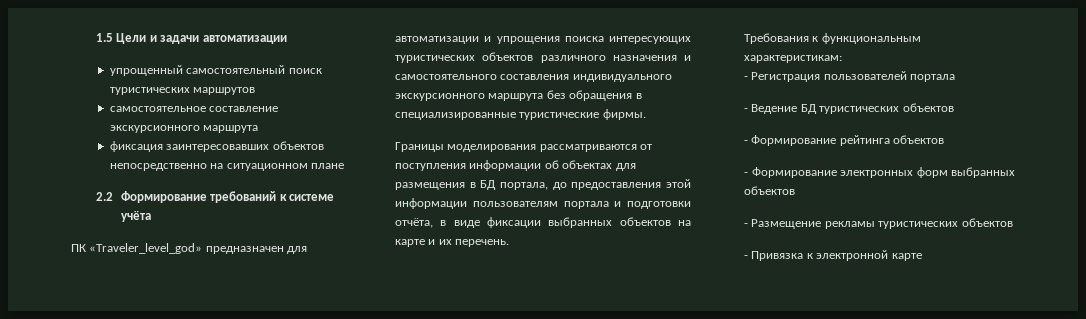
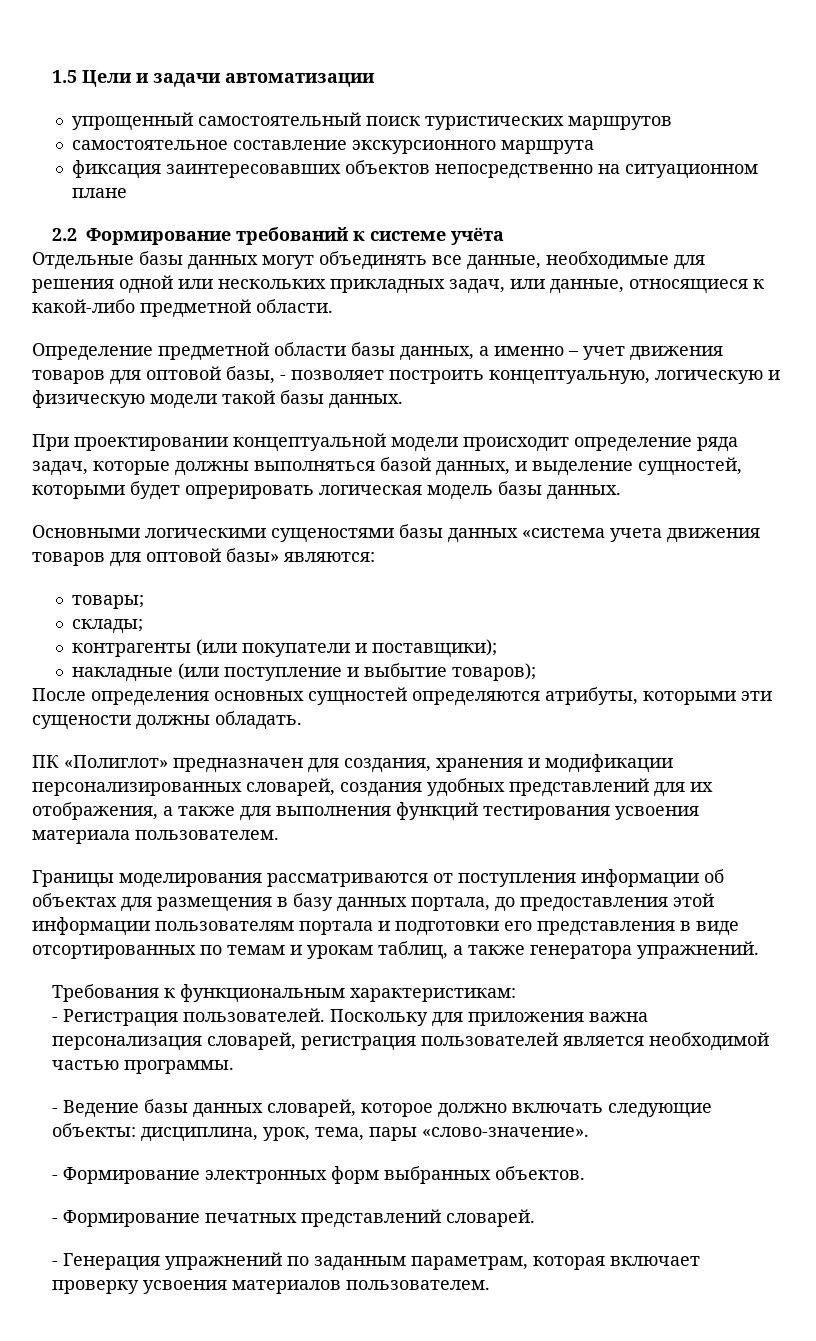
(151, 216) none -> [32,251,705,270] [32,275,764,294] [32,299,333,318] [32,342,723,361] [32,366,780,385] [32,390,403,409] [32,433,738,452] [32,457,742,476] [32,481,621,500] [32,524,760,543] [32,548,375,567] [72,595,145,609] [72,619,144,634] [72,639,498,658] [72,663,537,682] [32,687,772,706] [32,711,302,730] // Отдельные базы данных могут объединять все данные, необходимые для решения одной или нескольких прикладных задач, или данные, относящиеся к какой-либо предметной области. // Определение предметной области базы данных, а именно – учет движения товаров для оптовой базы, - позволяет построить концептуальную, логическую и физическую модели такой базы данных. // При проектировании концептуальной модели происходит определение ряда задач, которые должны выполняться базой данных, и выделение сущностей, которыми будет опрерировать логическая модель базы данных. // Основными логическими сущеностями базы данных «система учета движения товаров для оптовой базы» являются: // товары; // склады; // контрагенты (или покупатели и поставщики); // накладные (или поступление и выбытие товаров); // После определения основных сущностей определяются атрибуты, которыми эти сущености должны обладать.
[89,243,203,254] «Traveler_level_god» -> [64,755,168,768] «Полиглот»
[395,36,691,44] [395,52,691,63] [395,74,672,82] [395,90,642,101] [395,109,646,120] автоматизации и упрощения поиска интересующих туристических объектов различного назначения и самостоятельного составления индивидуального экскурсионного маршрута без обращения в специализированные туристические фирмы. -> [344,754,673,773] [32,778,713,797] [32,802,699,821] [32,830,279,844] создания, хранения и модификации персонализированных словарей, создания удобных представлений для их отображения, а также для выполнения функций тестирования усвоения материала пользователем.
[480,180,497,190] БД -> [293,893,407,912] базу данных
[395,217,691,228] [395,239,510,247] отчёта, в виде фиксации выбранных объектов на карте и их перечень. -> [504,921,739,936] [32,941,759,960] его представления в виде отсортированных по темам и урокам таблиц, а также генератора упражнений.
[823,71,956,82] [743,103,954,114] [743,135,945,146] пользователей портала // - Ведение БД туристических объектов // - Формирование рейтинга объектов -> [183,1008,649,1027] [52,1032,770,1051] [52,1060,235,1074] [52,1099,713,1118] [52,1123,590,1142] пользователей. Поскольку для приложения важна персонализация словарей, регистрация пользователей является необходимой частью программы. // - Ведение базы данных словарей, которое должно включать следующие объекты: дисциплина, урок, тема, пары «слово-значение».
[743,186,795,195] [743,218,1013,229] [743,250,922,261] объектов // - Размещение рекламы туристических объектов // - Привязка к электронной карте -> [495,1166,586,1180] [52,1209,536,1228] [52,1252,701,1271] [52,1280,491,1294] объектов. // - Формирование печатных представлений словарей. // - Генерация упражнений по заданным параметрам, которая включает проверку усвоения материалов пользователем.

